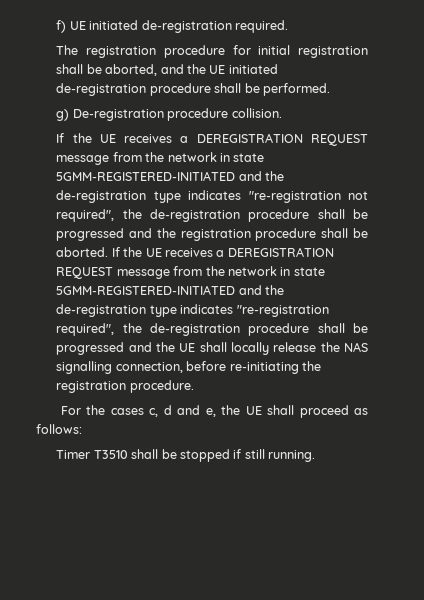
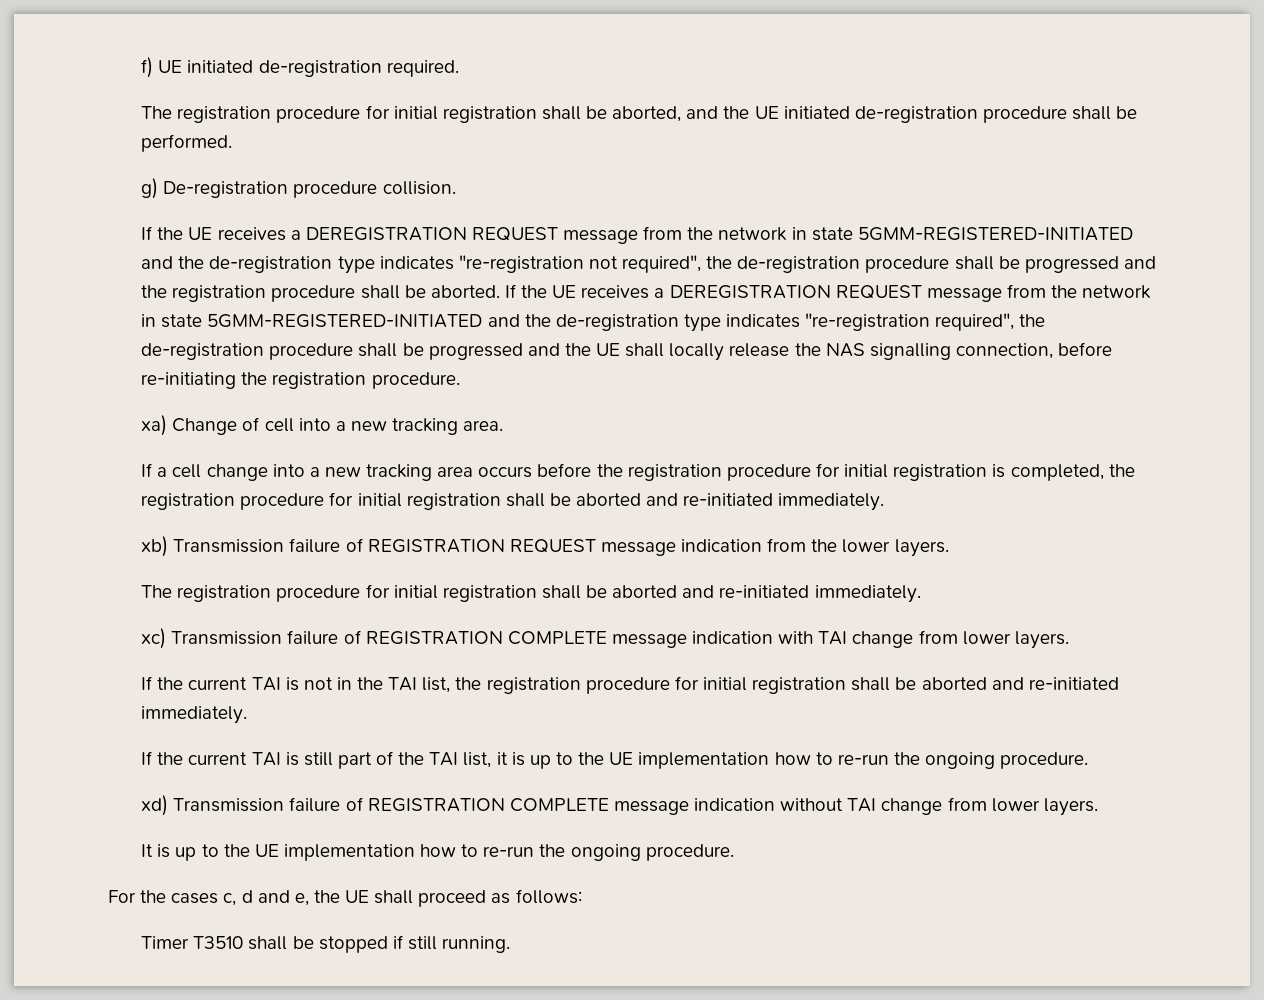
(194, 386) none -> [141,415,504,436] [141,463,1135,481] [141,492,885,511] [141,536,949,557] [141,584,921,603] [141,628,1069,649] [141,676,1119,694] [141,706,248,724] [141,751,1089,769] [141,795,1098,816] [141,844,734,861] // xa) Change of cell into a new tracking area. // If a cell change into a new tracking area occurs before the registration procedure for initial registration is completed, the registration procedure for initial registration shall be aborted and re-initiated immediately. // xb) Transmission failure of REGISTRATION REQUEST message indication from the lower layers. // The registration procedure for initial registration shall be aborted and re-initiated immediately. // xc) Transmission failure of REGISTRATION COMPLETE message indication with TAI change from lower layers. // If the current TAI is not in the TAI list, the registration procedure for initial registration shall be aborted and re-initiated immediately. // If the current TAI is still part of the TAI list, it is up to the UE implementation how to re-run the ongoing procedure. // xd) Transmission failure of REGISTRATION COMPLETE message indication without TAI change from lower layers. // It is up to the UE implementation how to re-run the ongoing procedure.

